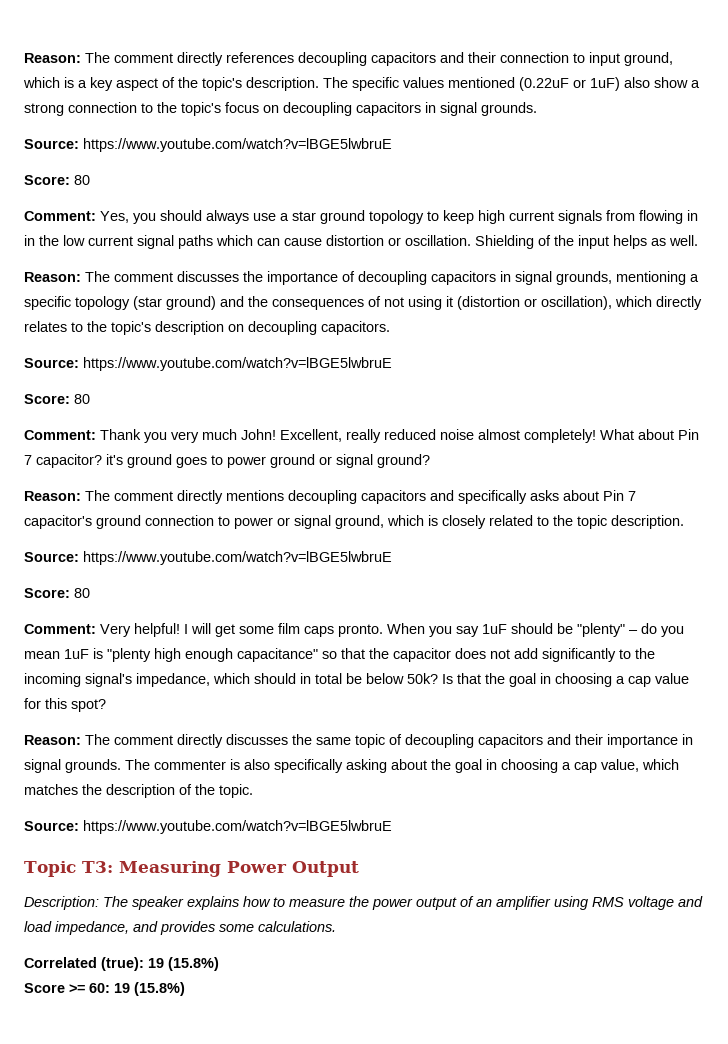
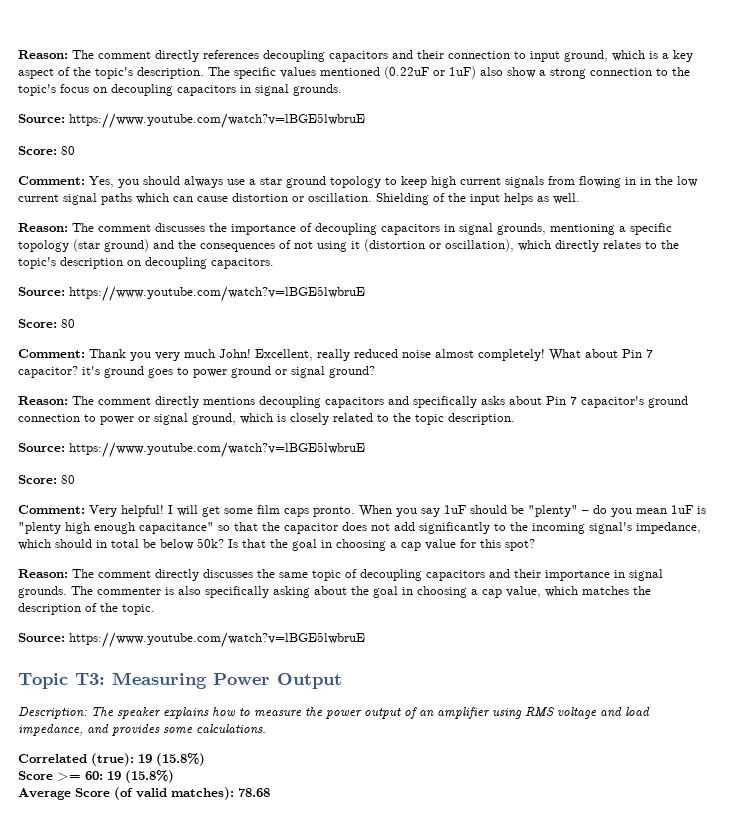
(185, 989) none -> [18,787,270,800] // Average Score (of valid matches): 78.68

